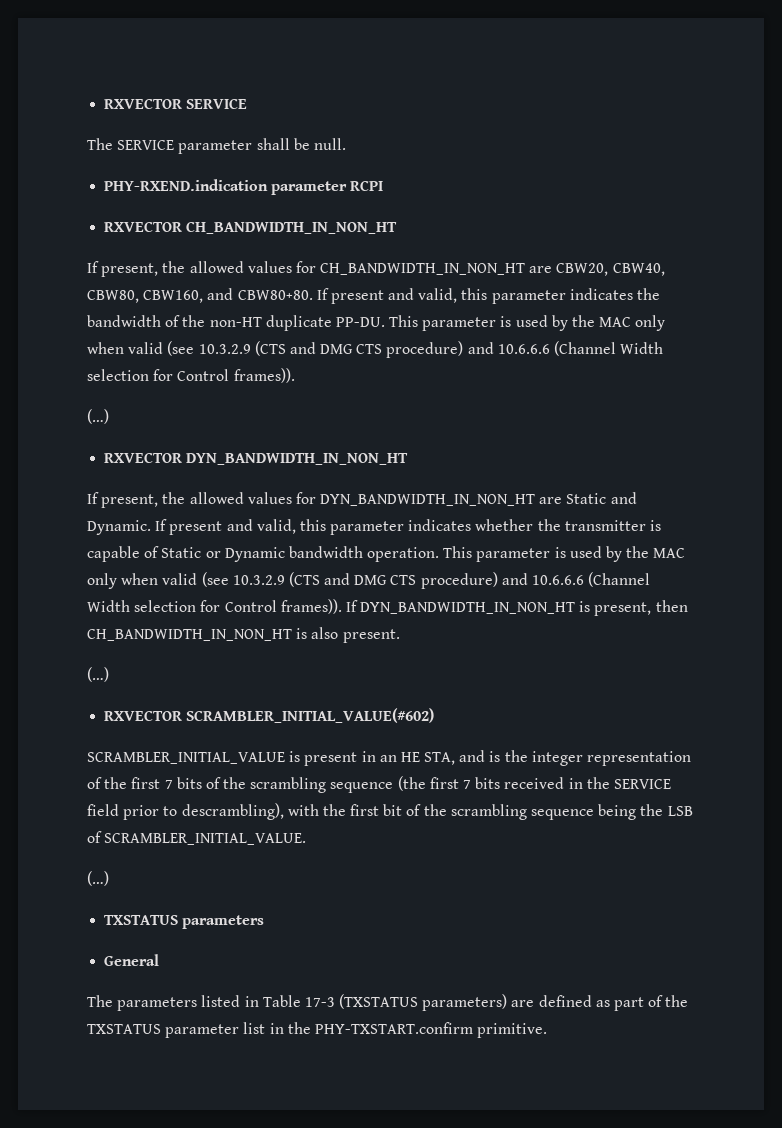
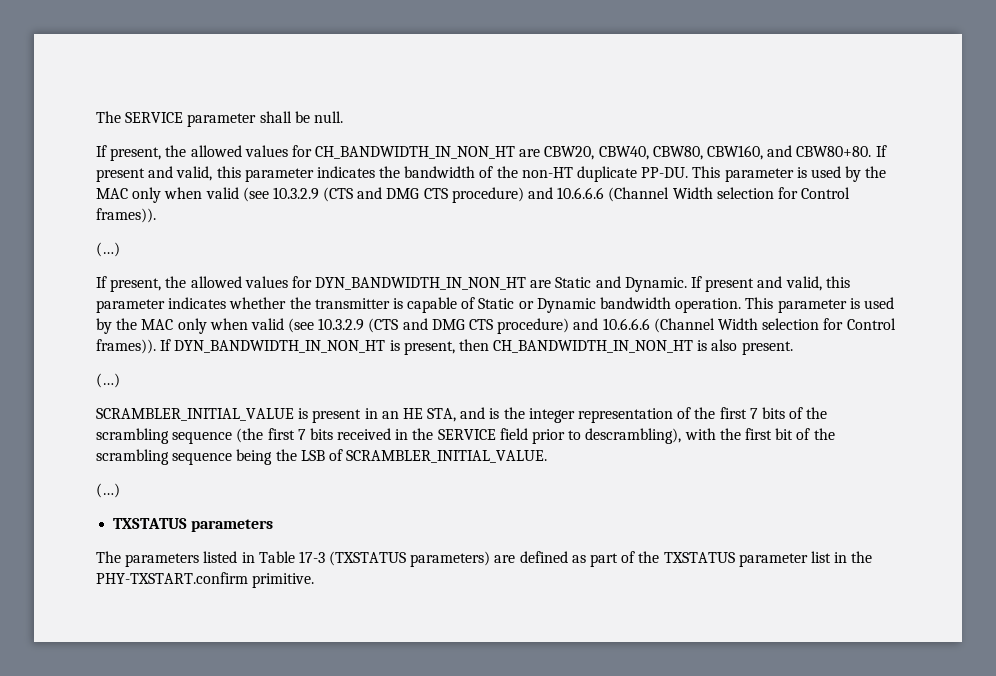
[104,98,248,109] RXVECTOR SERVICE // -> (96, 117) none
[104,179,384,195] [104,221,398,234] // PHY-RXEND.indication parameter RCPI // RXVECTOR CH_BANDWIDTH_IN_NON_HT -> (343, 117) none
[104,452,409,465] // RXVECTOR DYN_BANDWIDTH_IN_NON_HT -> (120, 249) none
[104,708,435,723] // RXVECTOR SCRAMBLER_INITIAL_VALUE(#602) -> (120, 380) none
[104,954,160,966] // General -> (274, 525) none

